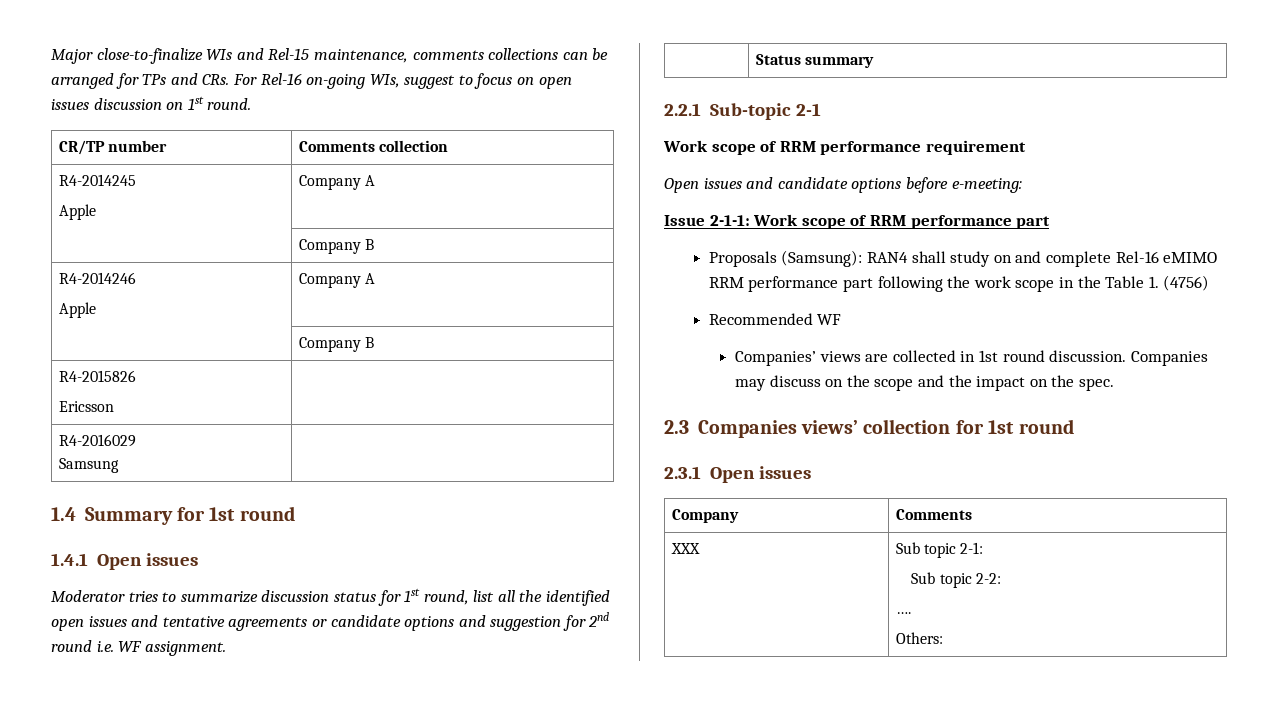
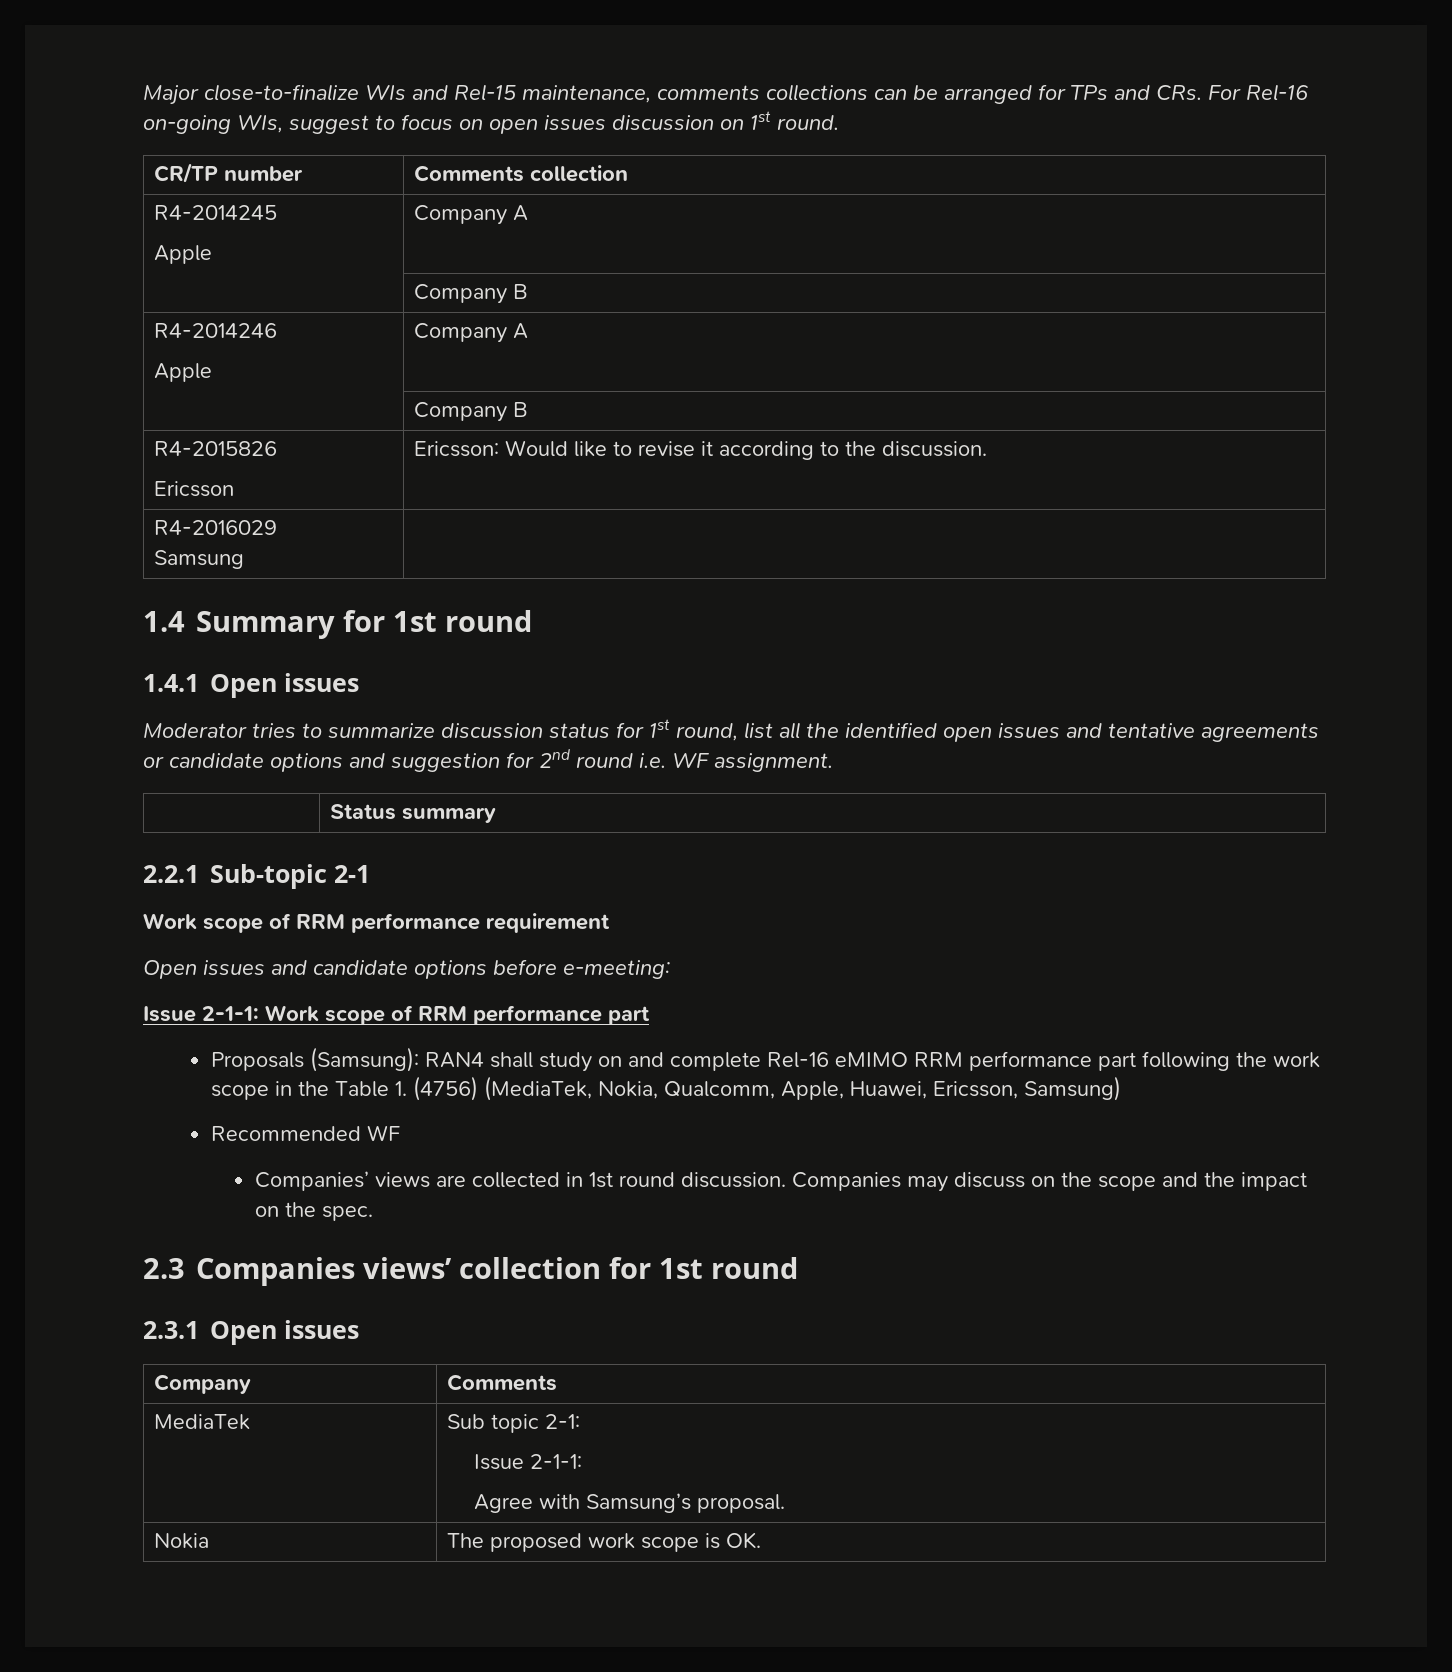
(114, 406) none -> [414,440,988,460] Ericsson: Would like to revise it according to the discussion.
(1210, 283) none -> [484,1076,1122,1101] (MediaTek, Nokia, Qualcomm, Apple, Huawei, Ericsson, Samsung)
[670,543,700,554] XXX -> [154,1414,251,1430] MediaTek
[911,572,1001,588] [895,612,911,614] [895,632,943,644] Sub topic 2-2: // …. // Others: -> [473,1454,582,1470] [473,1493,785,1513] [154,1533,210,1549] [447,1532,762,1552] Issue 2-1-1: // Agree with Samsung’s proposal. // Nokia | The proposed work scope is OK.

